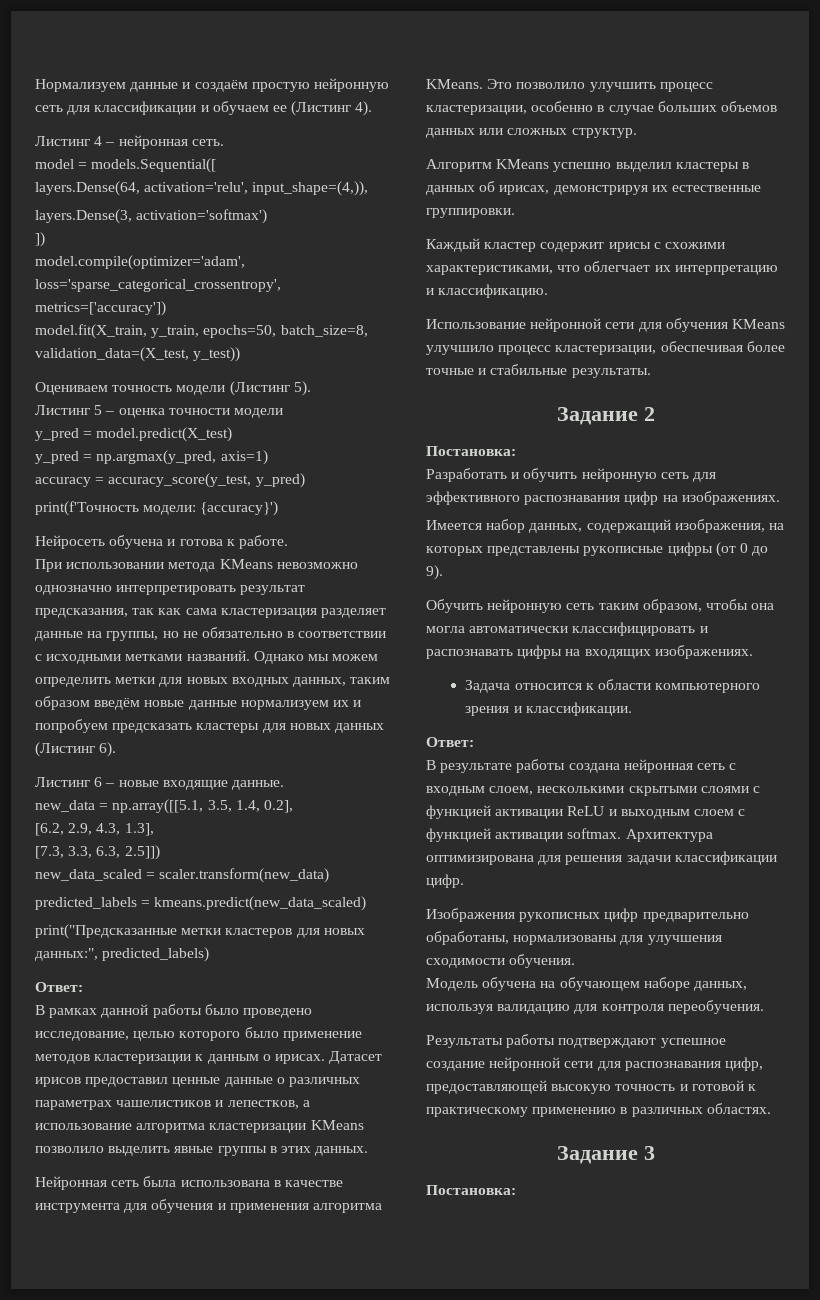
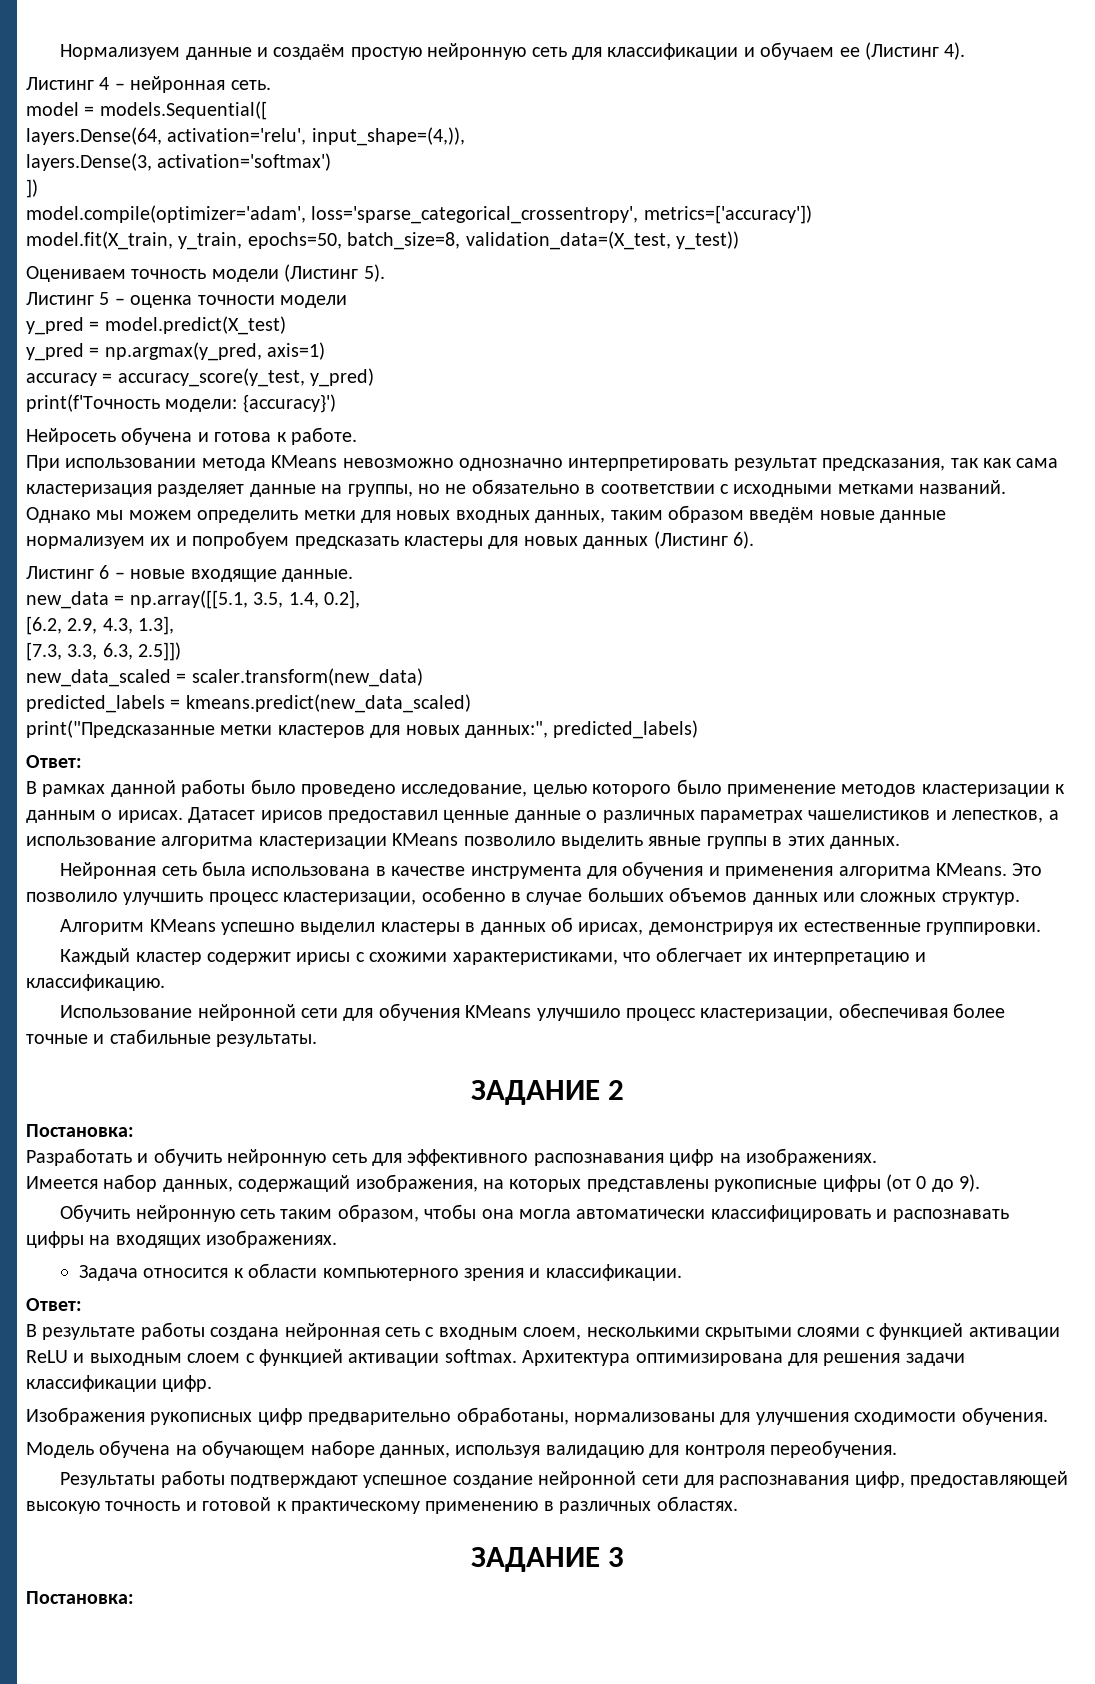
[556,407,638,425] Задание -> [470,1080,600,1105] ЗАДАНИЕ
[556,1146,638,1164] Задание -> [470,1547,600,1572] ЗАДАНИЕ

